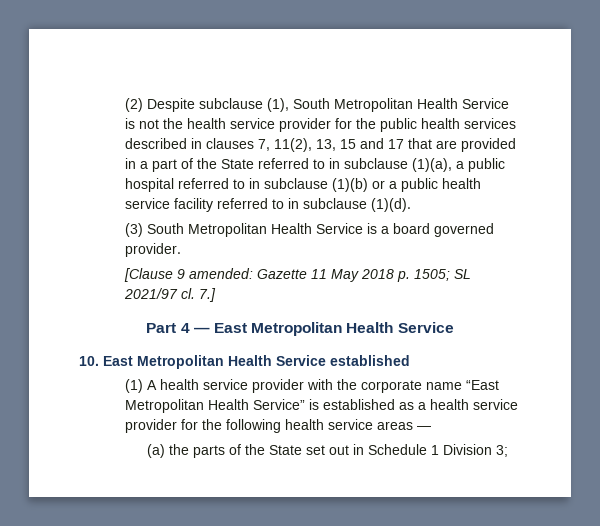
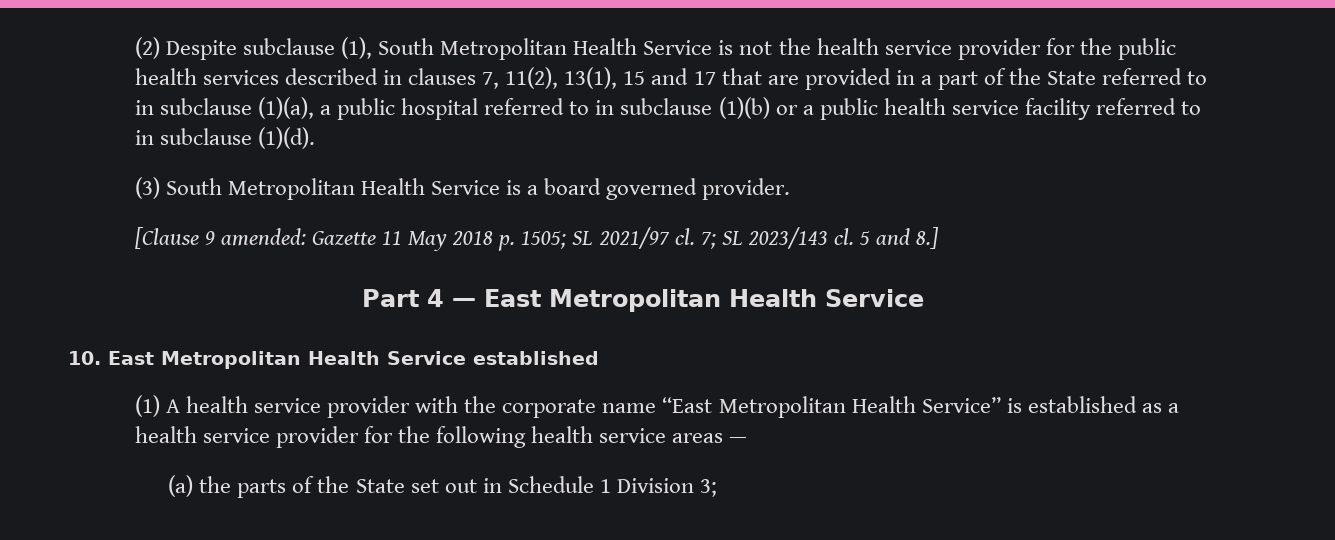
[315,139,336,151] 13, -> [564,67,618,89] 13(1),
[198,288,216,302] 7.] -> [700,227,940,249] 7; SL 2023/143 cl. 5 and 8.]

